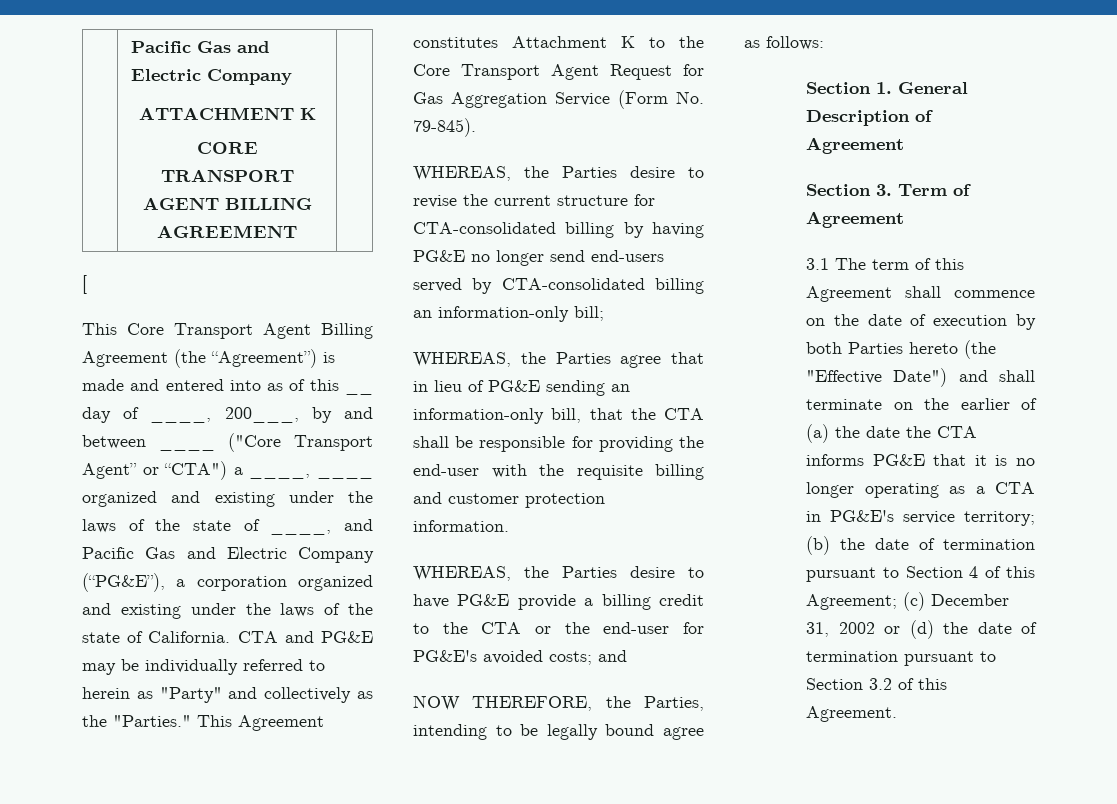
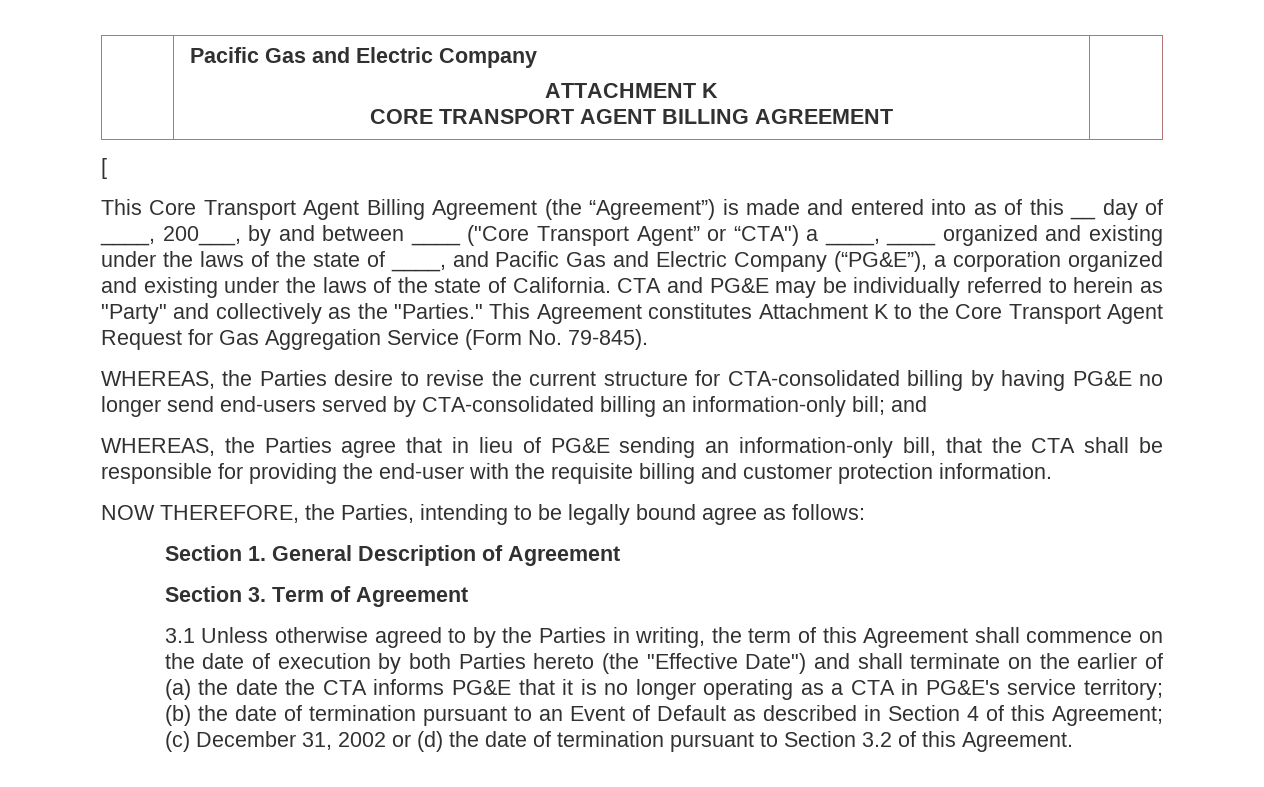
(604, 313) none -> [891,396,927,412] and
[413,566,704,581] [413,594,704,610] [413,622,704,634] [413,650,627,665] // WHEREAS, the Parties desire to have PG&E provide a billing credit to the CTA or the end-user for PG&E's avoided costs; and -> (1052, 471) none
[835,258,867,270] The -> [201,627,742,648] Unless otherwise agreed to by the Parties in writing, the
(899, 572) none -> [538,705,881,721] an Event of Default as described in

